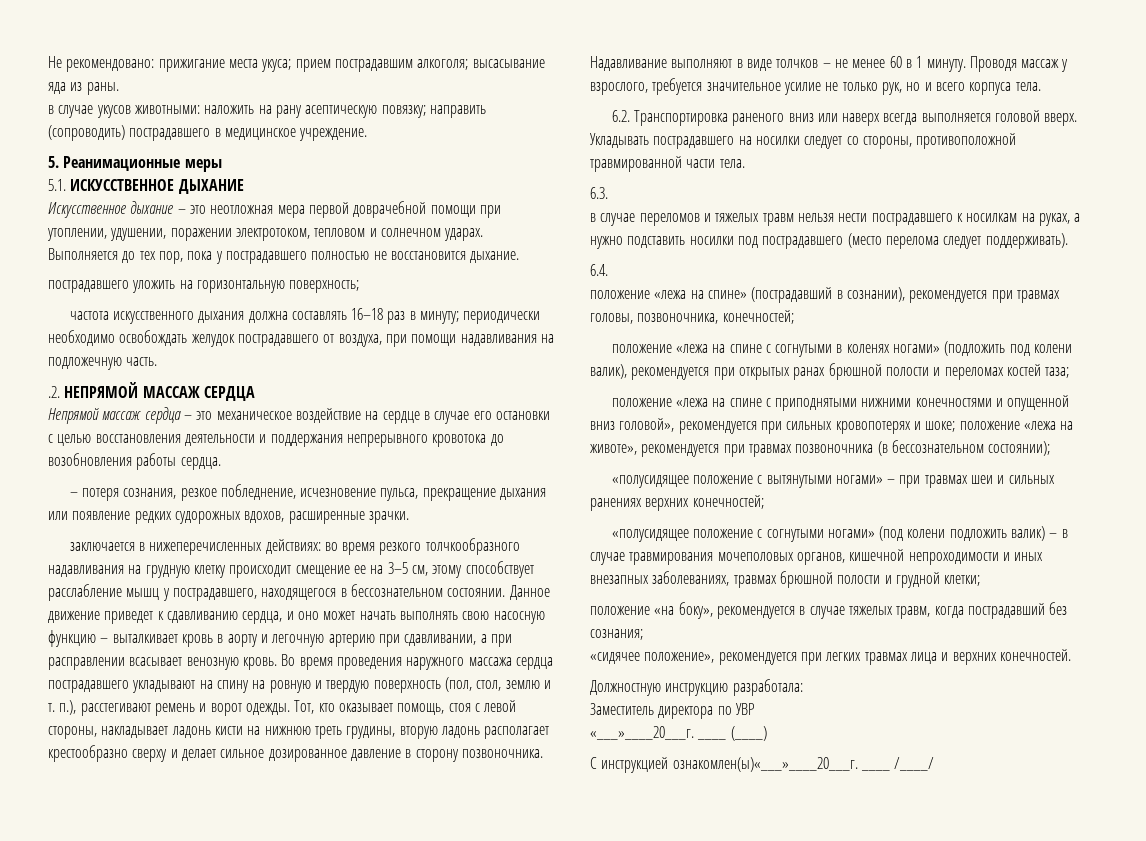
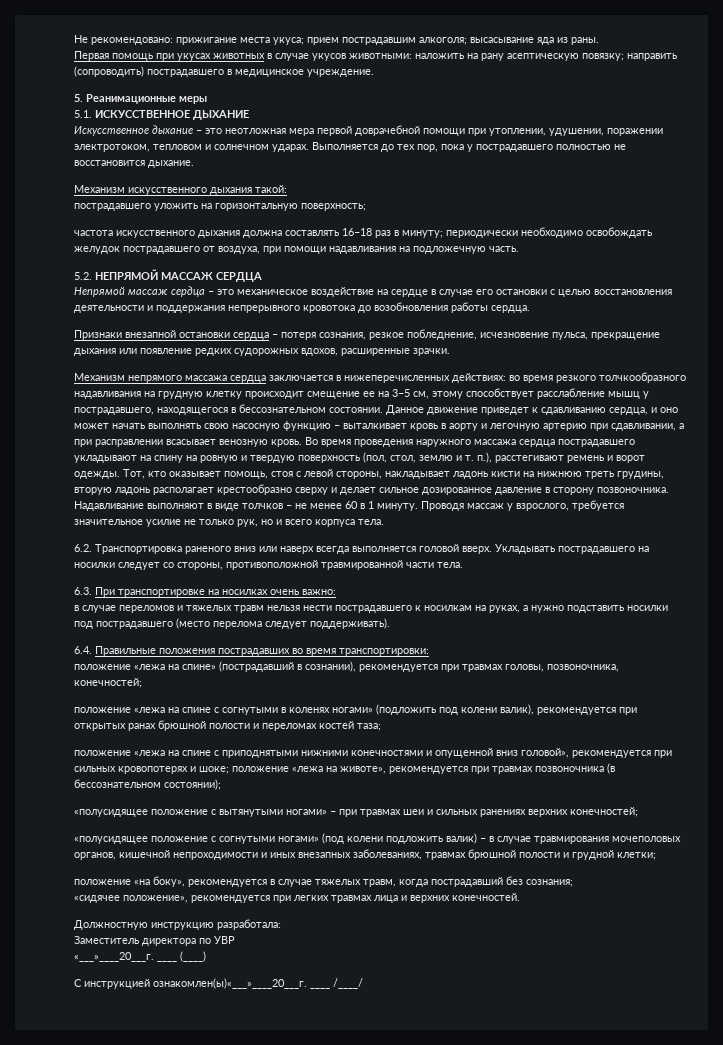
(119, 88) none -> [74,51,265,61] Первая помощь при укусах животных
(520, 257) none -> [74,185,287,195] // Механизм искусственного дыхания такой:
[48,386,60,398] .2. -> [74,272,92,280] 5.2.
(221, 463) none -> [74,330,269,340] Признаки внезапной остановки сердца
(409, 517) none -> [74,373,266,383] Механизм непрямого массажа сердца
(608, 193) none -> [95,587,336,597] При транспортировке на носилках очень важно:
(608, 270) none -> [95,646,429,656] Правильные положения пострадавших во время транспортировки:

